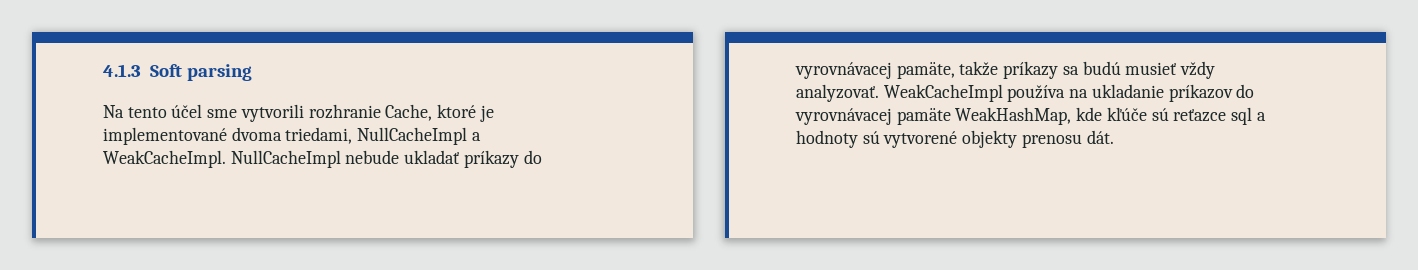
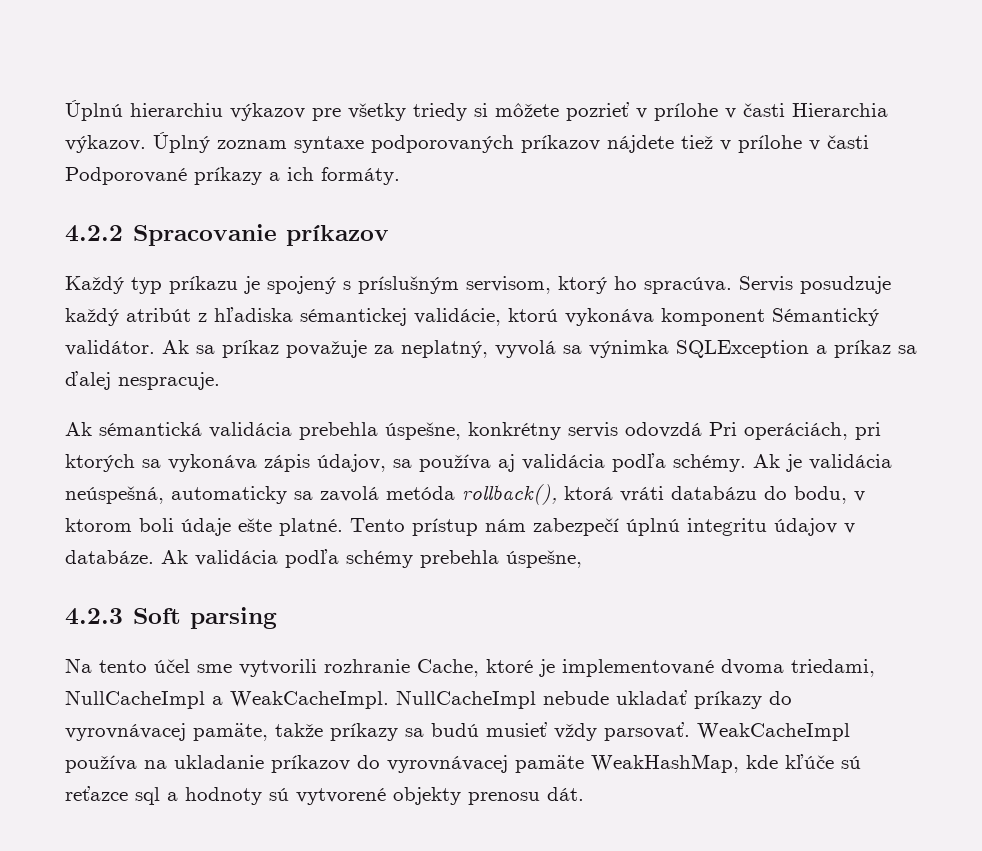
[103,64,141,77] 4.1.3 -> [65,100,888,121] [65,132,869,153] [65,167,400,185] [65,224,390,246] [65,276,891,294] [65,307,879,326] [65,340,917,358] [65,371,220,390] [65,422,881,440] [65,453,892,472] [65,484,865,505] [65,518,855,536] [65,549,582,568] [65,608,123,625] Úplnú hierarchiu výkazov pre všetky triedy si môžete pozrieť v prílohe v časti Hierarchia výkazov. Úplný zoznam syntaxe podporovaných príkazov nájdete tiež v prílohe v časti Podporované príkazy a ich formáty. // 4.2.2 Spracovanie príkazov // Každý typ príkazu je spojený s príslušným servisom, ktorý ho spracúva. Servis posudzuje každý atribút z hľadiska sémantickej validácie, ktorú vykonáva komponent Sémantický validátor. Ak sa príkaz považuje za neplatný, vyvolá sa výnimka SQLException a príkaz sa ďalej nespracuje. // Ak sémantická validácia prebehla úspešne, konkrétny servis odovzdá Pri operáciách, pri ktorých sa vykonáva zápis údajov, sa používa aj validácia podľa schémy. Ak je validácia neúspešná, automaticky sa zavolá metóda rollback(), ktorá vráti databázu do bodu, v ktorom boli údaje ešte platné. Tento prístup nám zabezpečí úplnú integritu údajov v databáze. Ak validácia podľa schémy prebehla úspešne, // 4.2.3
[796,84,879,102] analyzovať. -> [604,722,690,741] parsovať.

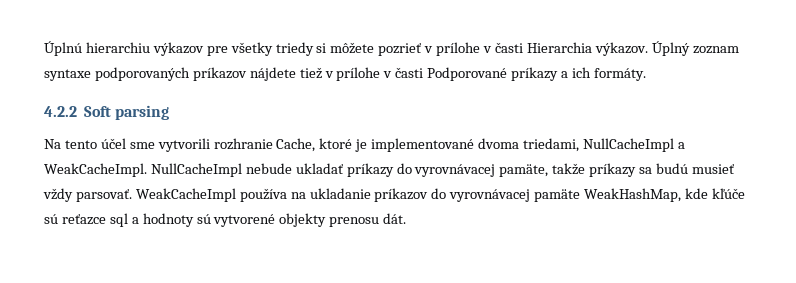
[133,224,390,246] [65,276,891,294] [65,307,879,326] [65,340,917,358] [65,371,220,390] [65,422,881,440] [65,453,892,472] [65,484,865,505] [65,518,855,536] [65,549,582,568] [65,608,123,625] Spracovanie príkazov // Každý typ príkazu je spojený s príslušným servisom, ktorý ho spracúva. Servis posudzuje každý atribút z hľadiska sémantickej validácie, ktorú vykonáva komponent Sémantický validátor. Ak sa príkaz považuje za neplatný, vyvolá sa výnimka SQLException a príkaz sa ďalej nespracuje. // Ak sémantická validácia prebehla úspešne, konkrétny servis odovzdá Pri operáciách, pri ktorých sa vykonáva zápis údajov, sa používa aj validácia podľa schémy. Ak je validácia neúspešná, automaticky sa zavolá metóda rollback(), ktorá vráti databázu do bodu, v ktorom boli údaje ešte platné. Tento prístup nám zabezpečí úplnú integritu údajov v databáze. Ak validácia podľa schémy prebehla úspešne, // 4.2.3 -> (77, 111) none

